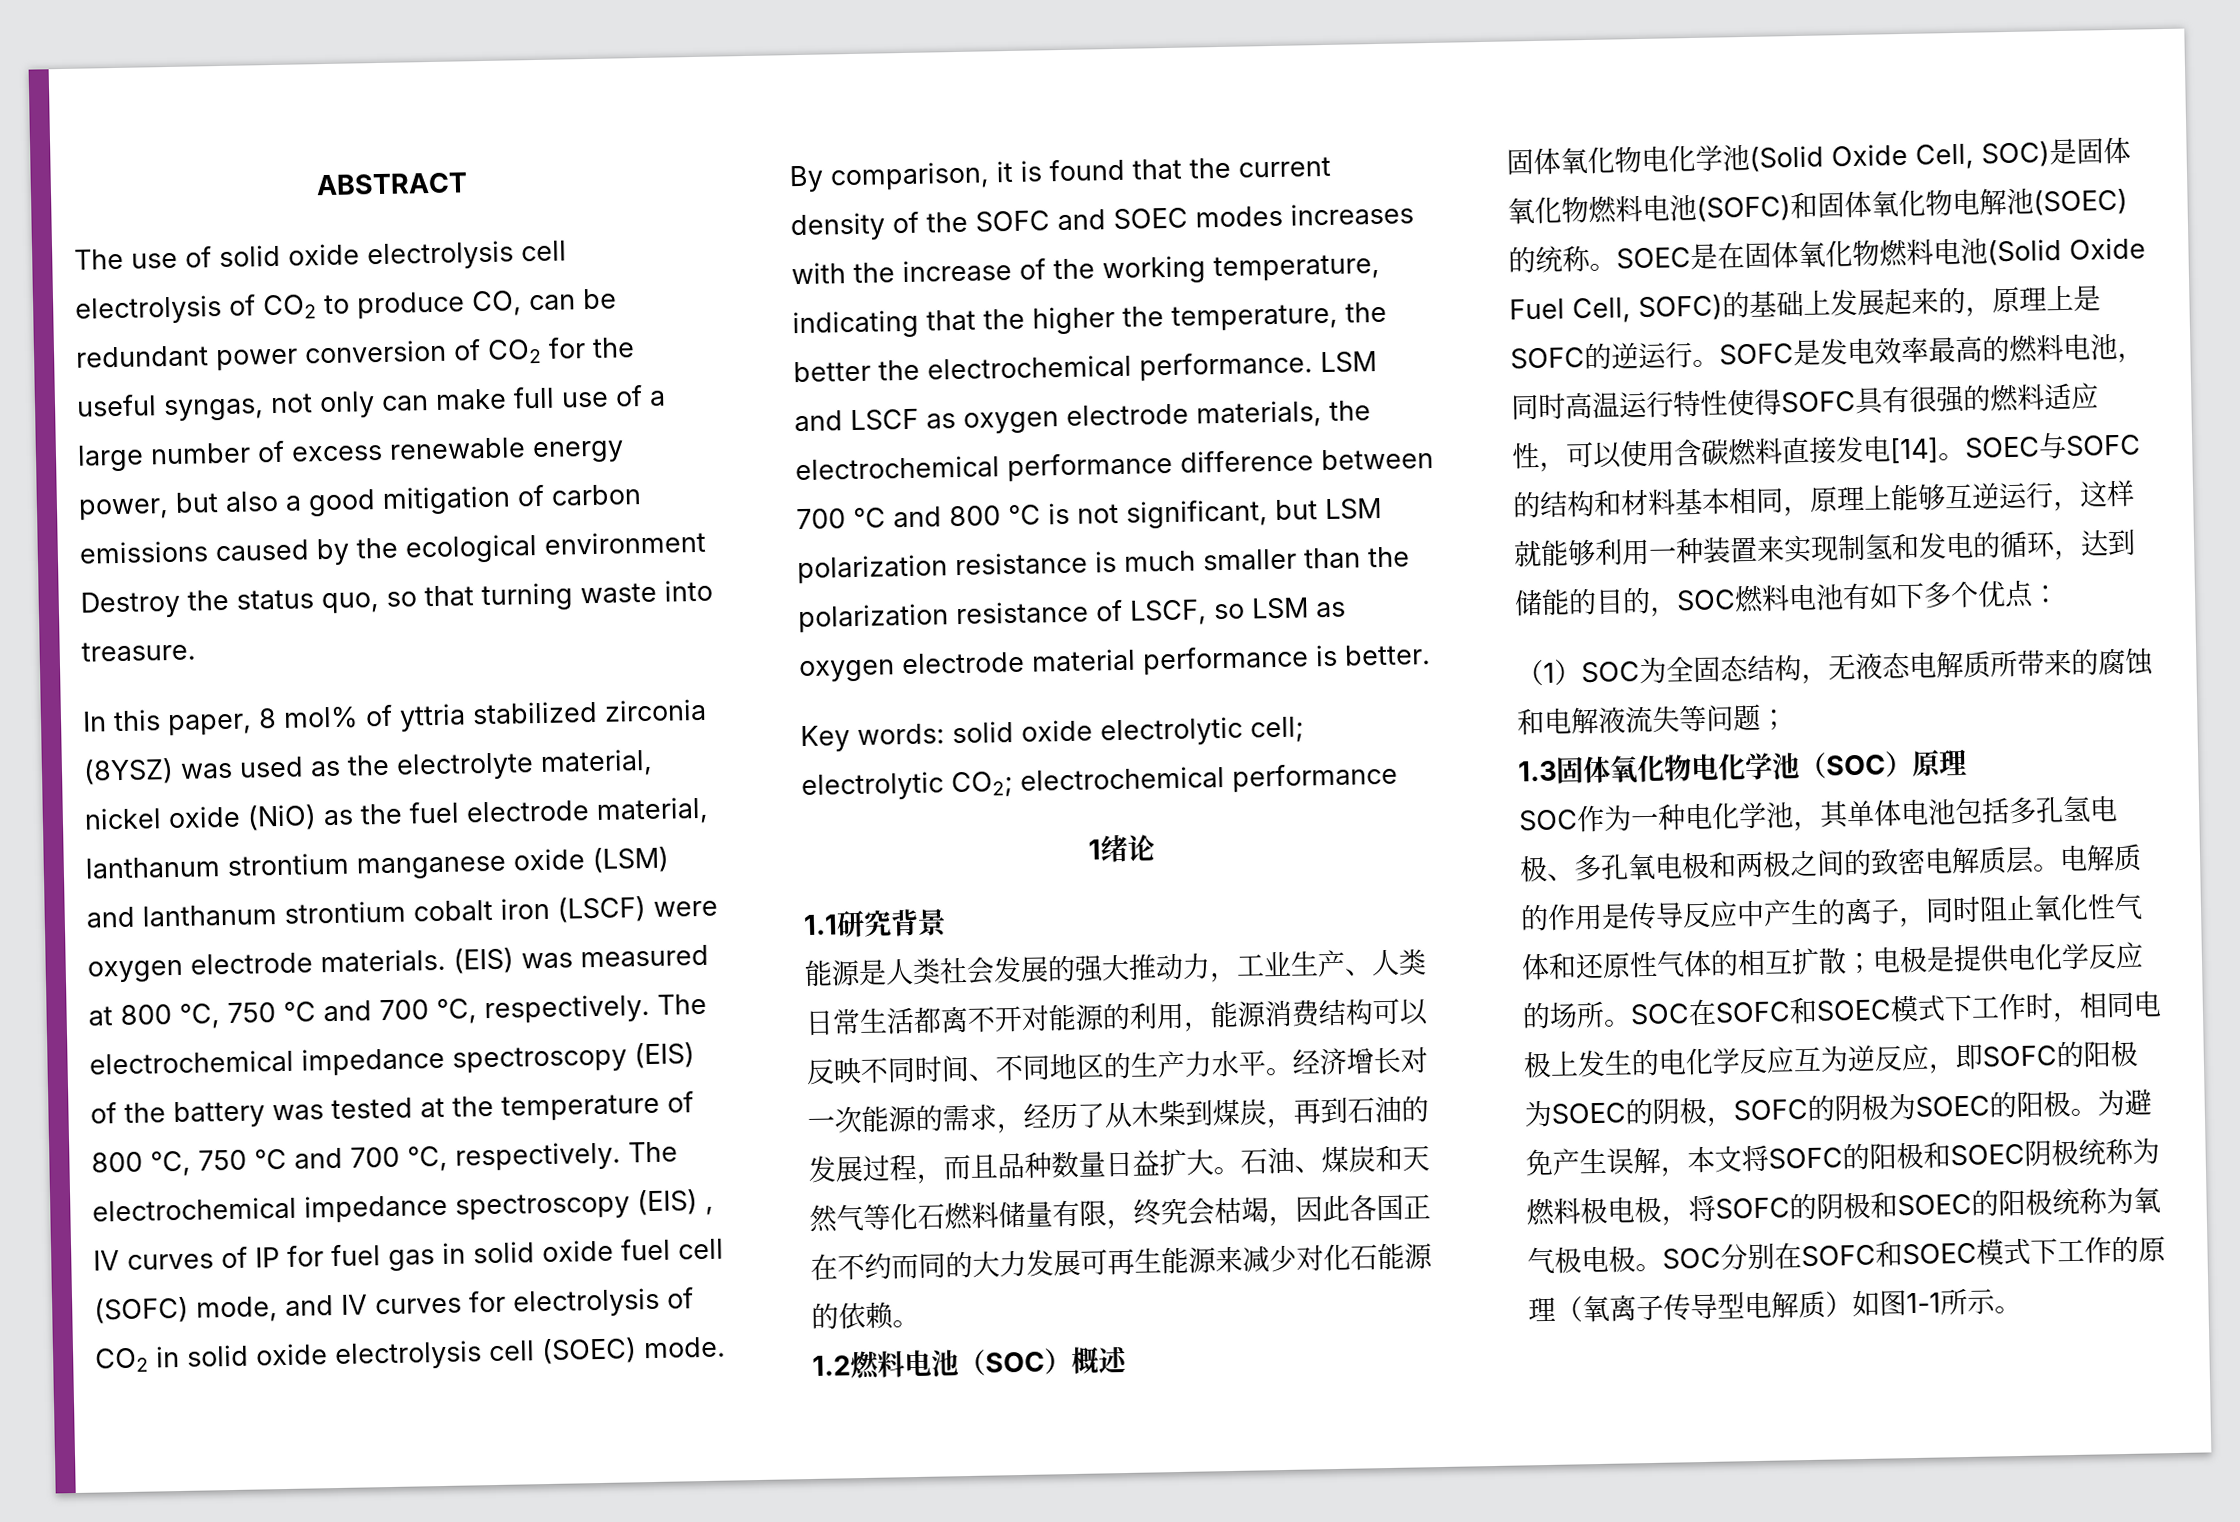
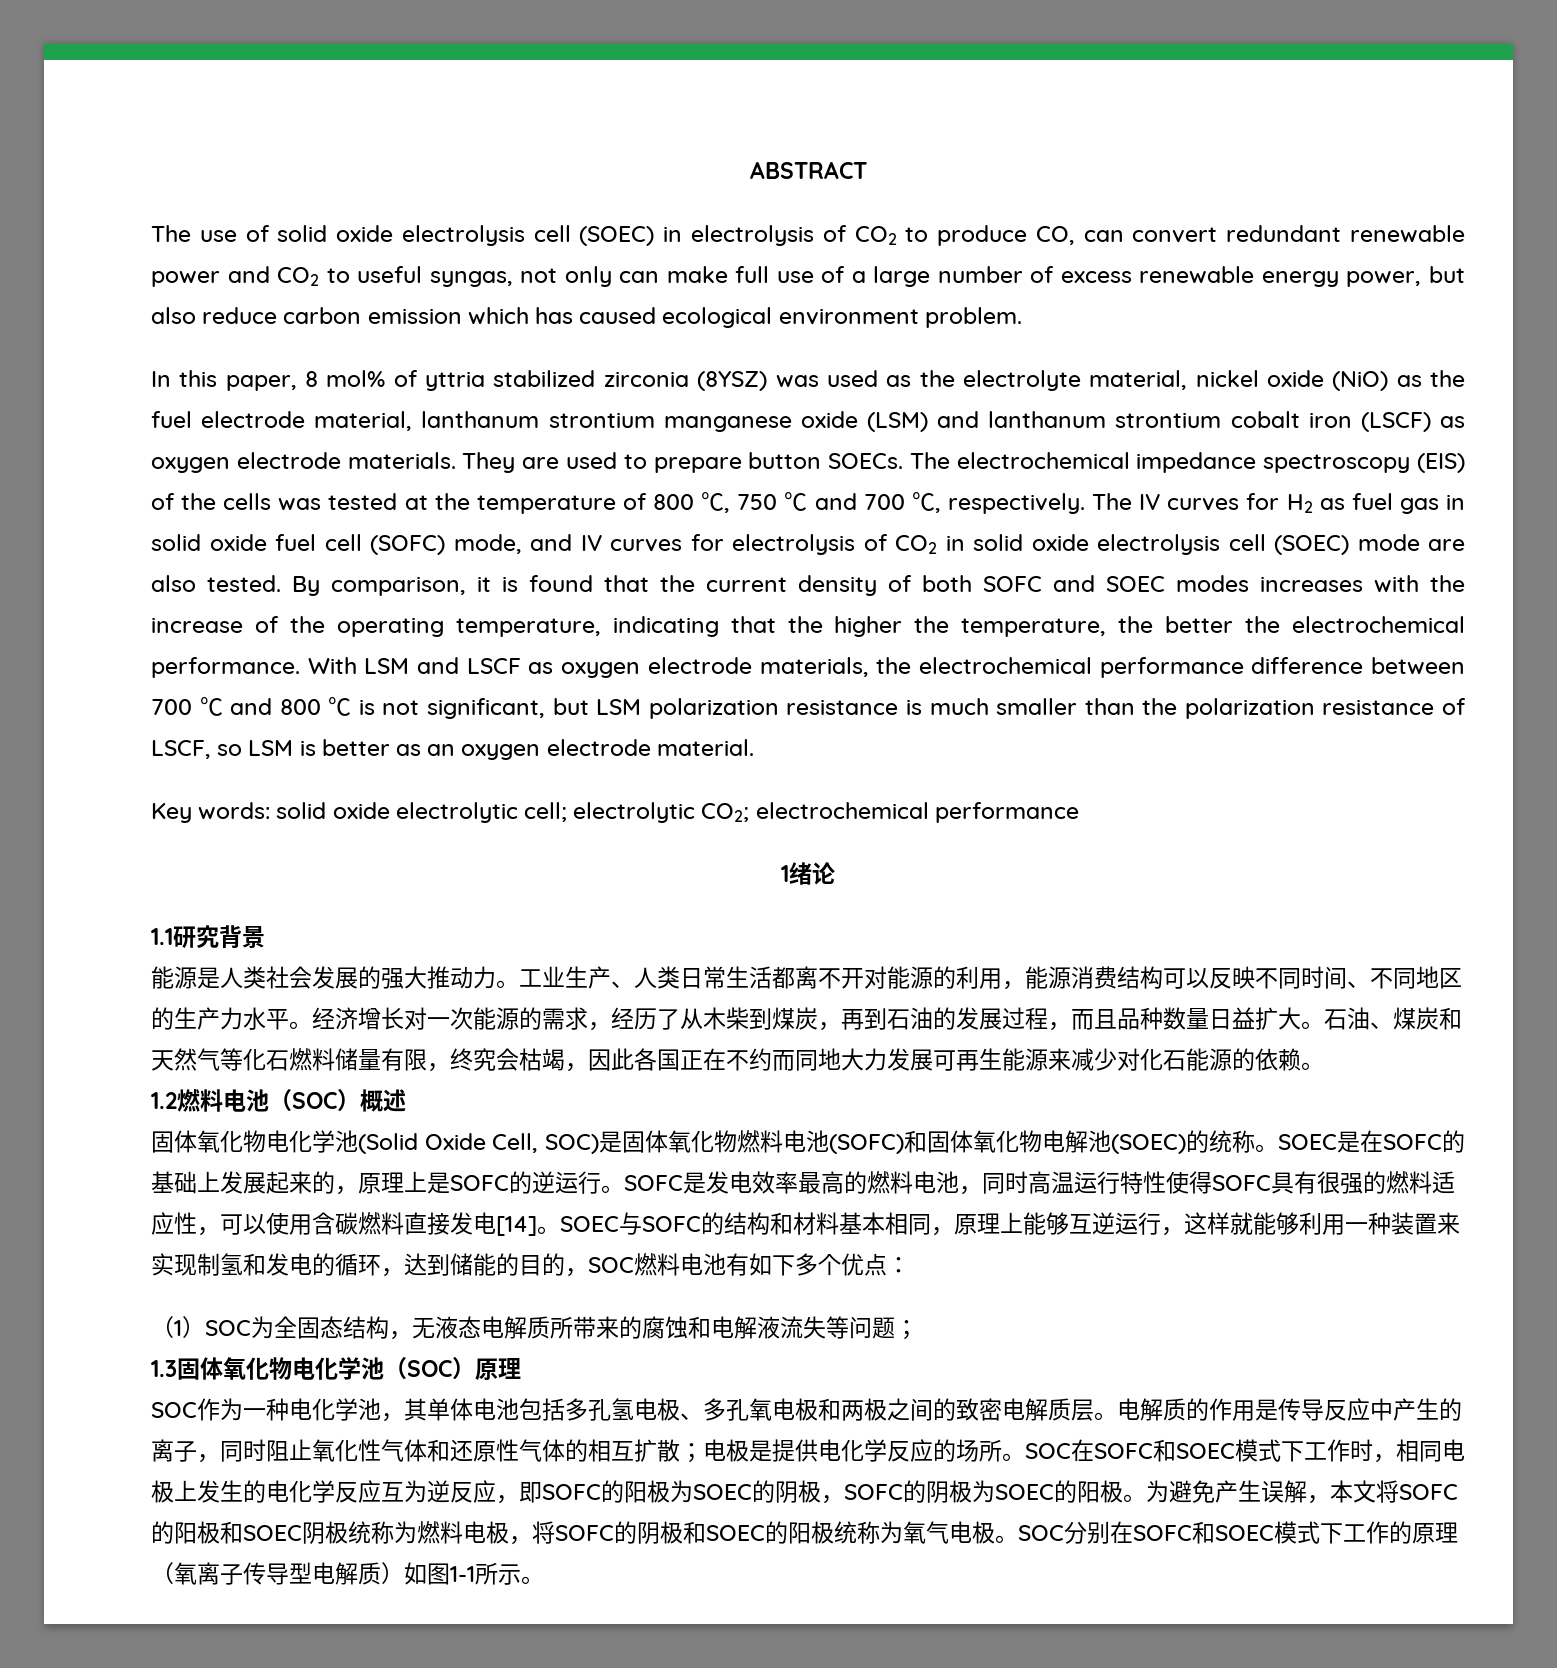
(567, 251) none -> [579,226,683,246] (SOEC) in
[582,288,617,310] [75,337,635,372] be redundant power conversion of CO2 for the -> [1132,225,1466,243] [151,266,350,287] convert redundant renewable power and CO2 to
[285,484,642,517] [79,530,706,566] [80,579,713,619] [81,640,196,663] a good mitigation of carbon emissions caused by the ecological environment Destroy the status quo, so that turning waste into treasure. -> [202,307,1022,328] reduce carbon emission which has caused ecological environment problem.
[653,900,718,917] were -> [1439,416,1465,428] as
[453,944,709,974] [88,993,650,1029] (EIS) was measured at 800 ℃, 750 ℃ and 700 ℃, respectively. -> [462,452,904,473] They are used to prepare button SOECs.
[173,1100,265,1129] battery -> [223,493,272,510] cells
[92,1189,714,1224] [93,1245,324,1271] electrochemical impedance spectroscopy (EIS) , IV curves of IP for -> [1139,493,1345,513] IV curves for H2 as
[643,1336,726,1359] mode. -> [1357,534,1465,551] [151,575,281,592] mode are also tested.
[926,211,968,233] the -> [922,575,972,592] both
[1102,255,1206,285] working -> [336,618,444,637] operating
(1313, 366) none -> [307,657,357,674] With
[1316,601,1346,619] [799,644,1431,683] as oxygen electrode material performance is better. -> [299,739,754,760] is better as an oxygen electrode material.
[1210,971,1238,983] ， -> [496,980,519,988] 。
[945,1250,973,1279] 的 -> [818,1048,841,1070] 地
[1744,237,2146,270] [1509,294,1723,324] 固体氧化物燃料电池(Solid Oxide Fuel Cell, SOFC) -> [1383,1134,1442,1150] SOFC
[1580,1196,1608,1225] 极 -> (463, 1532) none
[1554,1246,1582,1274] 极 -> (949, 1532) none

